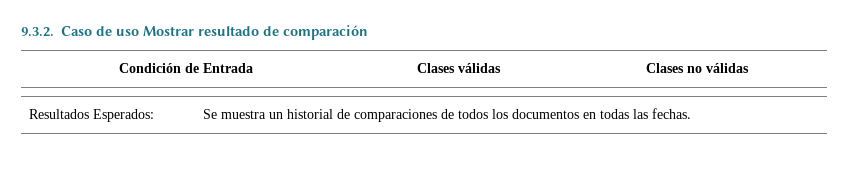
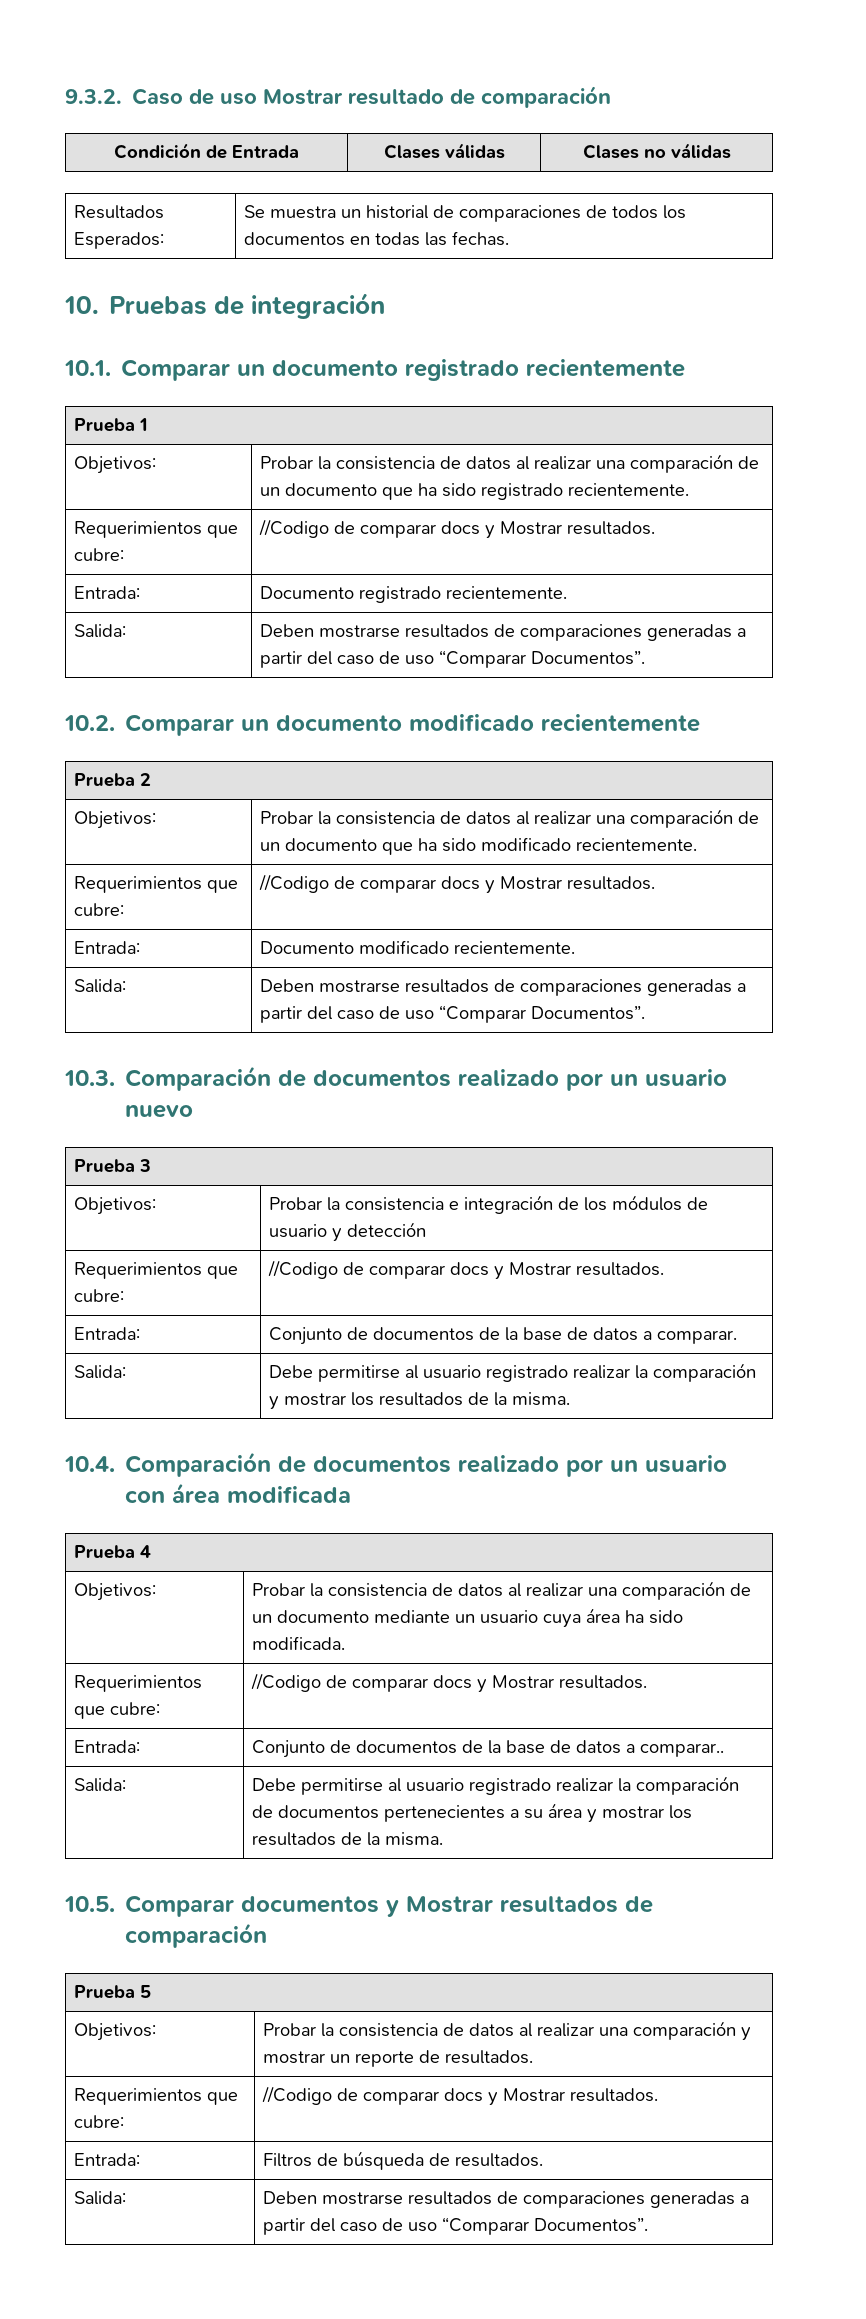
(692, 113) none -> [64,292,386,319] [64,359,686,381] [73,418,148,432] [73,456,156,474] [259,454,759,473] [259,483,689,500] [73,521,238,538] [73,548,124,561] [258,519,655,539] [73,586,140,599] [259,586,567,603] [73,624,126,638] [259,624,746,641] [259,650,645,668] [64,714,701,736] [73,773,151,787] [73,811,156,829] [259,809,759,828] [259,837,697,855] [73,876,238,893] [73,903,124,916] [258,874,655,894] [73,941,140,954] [259,940,575,954] [73,979,126,993] [259,979,746,996] [259,1005,645,1023] [64,1066,728,1091] [125,1105,194,1118] [73,1159,151,1173] [73,1197,156,1215] [268,1195,708,1214] [268,1222,426,1242] [73,1262,238,1279] [73,1289,124,1302] [267,1260,664,1280] [73,1327,140,1340] [268,1327,737,1345] [73,1365,126,1379] [268,1363,756,1382] [268,1392,570,1410] [64,1452,728,1477] [125,1483,352,1504] [73,1545,151,1559] [73,1583,156,1601] [251,1581,751,1600] [251,1608,683,1628] [251,1636,345,1650] [73,1675,202,1692] [73,1702,160,1719] [250,1673,647,1693] [73,1740,140,1753] [251,1740,724,1758] [73,1778,126,1792] [251,1776,739,1795] [251,1803,692,1823] [251,1832,443,1846] [64,1895,654,1917] [125,1923,268,1948] [73,1985,151,1999] [73,2023,156,2041] [262,2021,751,2041] [262,2050,533,2067] [73,2088,238,2105] [73,2115,124,2128] [261,2086,658,2106] [73,2153,140,2166] [262,2151,543,2170] [73,2191,126,2205] [262,2191,749,2208] [262,2217,648,2235] // 10. Pruebas de integración // 10.1. Comparar un documento registrado recientemente // Prueba 1 // Objetivos: | Probar la consistencia de datos al realizar una comparación de un documento que ha sido registrado recientemente. // Requerimientos que cubre: | //Codigo de comparar docs y Mostrar resultados. // Entrada: | Documento registrado recientemente. // Salida: | Deben mostrarse resultados de comparaciones generadas a partir del caso de uso “Comparar Documentos”. // 10.2. Comparar un documento modificado recientemente // Prueba 2 // Objetivos: | Probar la consistencia de datos al realizar una comparación de un documento que ha sido modificado recientemente. // Requerimientos que cubre: | //Codigo de comparar docs y Mostrar resultados. // Entrada: | Documento modificado recientemente. // Salida: | Deben mostrarse resultados de comparaciones generadas a partir del caso de uso “Comparar Documentos”. // 10.3. Comparación de documentos realizado por un usuario nuevo // Prueba 3 // Objetivos: | Probar la consistencia e integración de los módulos de usuario y detección // Requerimientos que cubre: | //Codigo de comparar docs y Mostrar resultados. // Entrada: | Conjunto de documentos de la base de datos a comparar. // Salida: | Debe permitirse al usuario registrado realizar la comparación y mostrar los resultados de la misma. // 10.4. Comparación de documentos realizado por un usuario con área modificada // Prueba 4 // Objetivos: | Probar la consistencia de datos al realizar una comparación de un documento mediante un usuario cuya área ha sido modificada. // Requerimientos que cubre: | //Codigo de comparar docs y Mostrar resultados. // Entrada: | Conjunto de documentos de la base de datos a comparar.. // Salida: | Debe permitirse al usuario registrado realizar la comparación de documentos pertenecientes a su área y mostrar los resultados de la misma. // 10.5. Comparar documentos y Mostrar resultados de comparación // Prueba 5 // Objetivos: | Probar la consistencia de datos al realizar una comparación y mostrar un reporte de resultados. // Requerimientos que cubre: | //Codigo de comparar docs y Mostrar resultados. // Entrada: | Filtros de búsqueda de resultados. // Salida: | Deben mostrarse resultados de comparaciones generadas a partir del caso de uso “Comparar Documentos”.

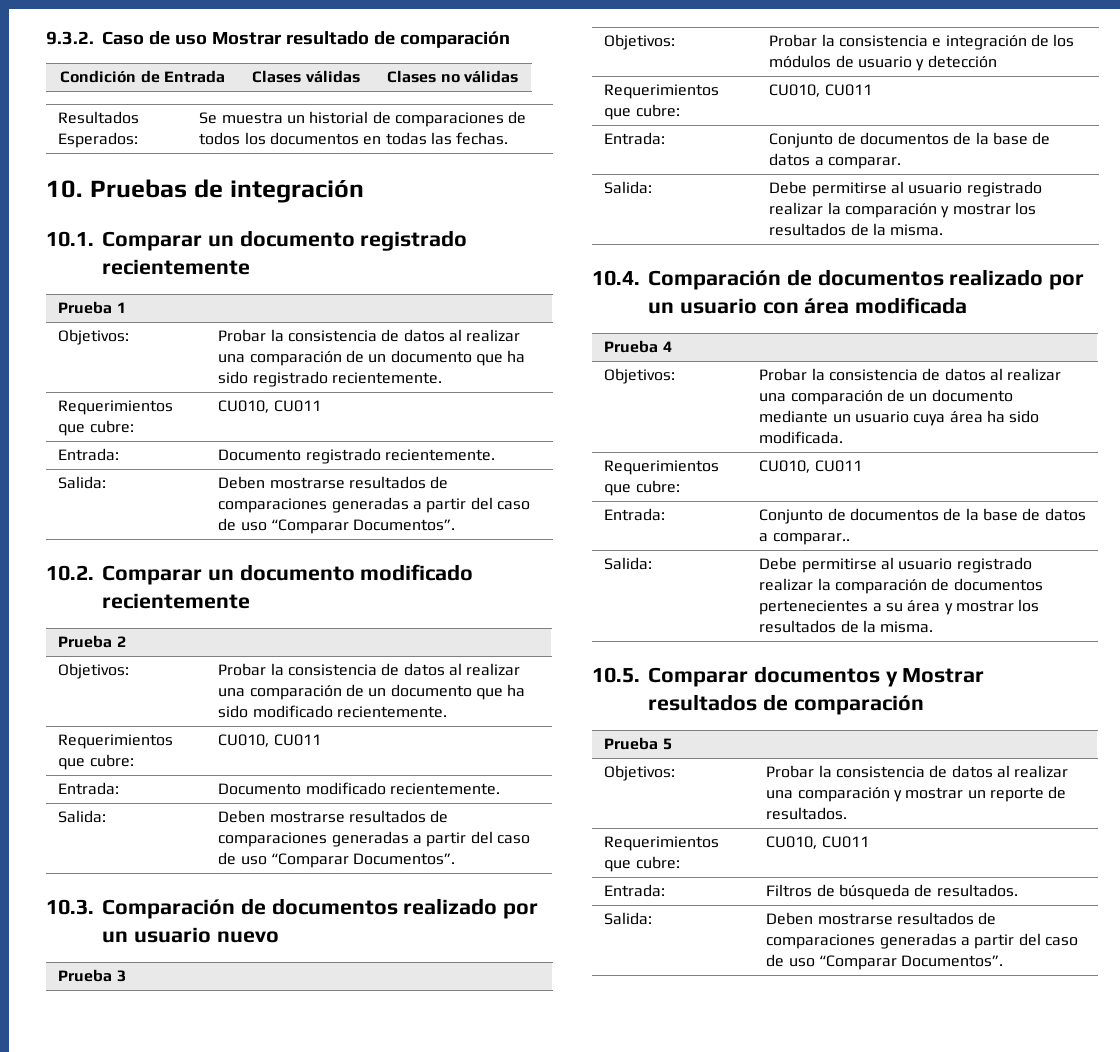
[258,519,655,539] //Codigo de comparar docs y Mostrar resultados. -> [218,400,321,413] CU010, CU011
[258,874,655,894] //Codigo de comparar docs y Mostrar resultados. -> [218,734,321,747] CU010, CU011
[267,1260,664,1280] //Codigo de comparar docs y Mostrar resultados. -> [769,84,872,97] CU010, CU011
[250,1673,647,1693] //Codigo de comparar docs y Mostrar resultados. -> [759,460,862,473] CU010, CU011
[261,2086,658,2106] //Codigo de comparar docs y Mostrar resultados. -> [766,836,869,849] CU010, CU011

